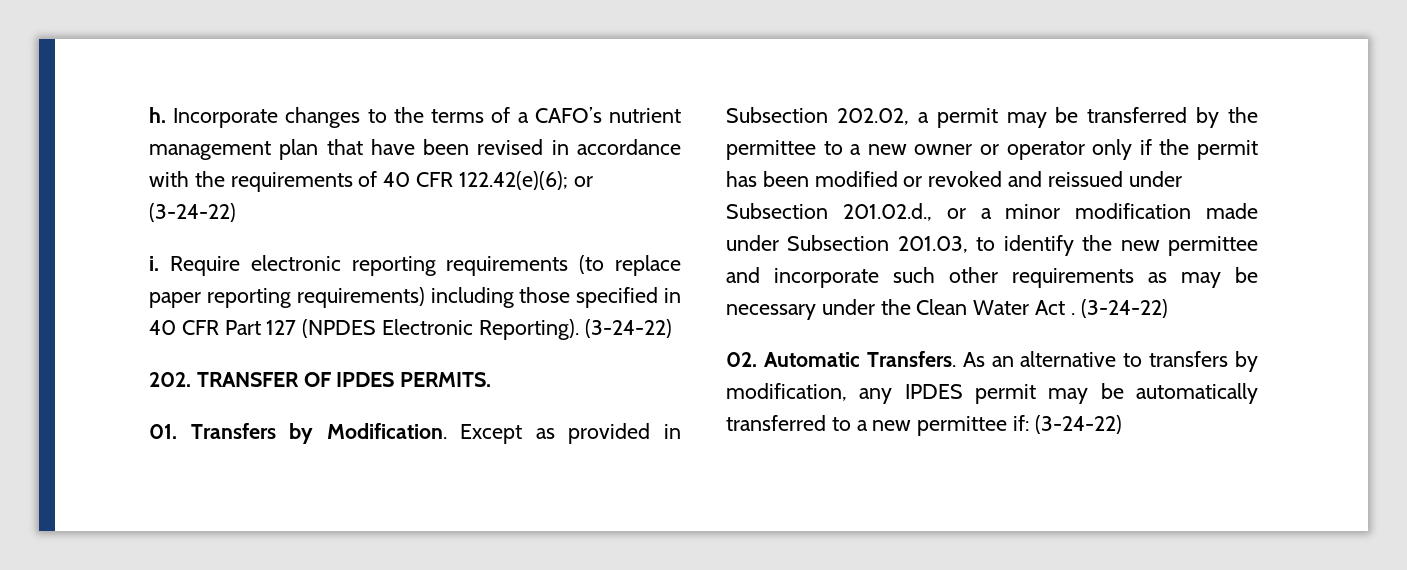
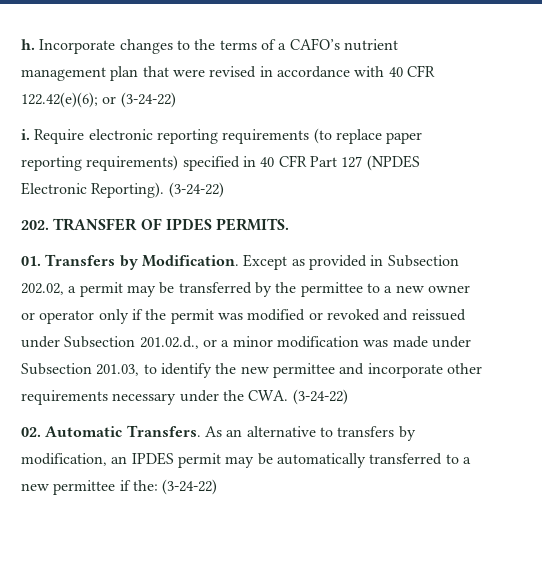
[370,139,470,155] have been -> [172,69,205,77] were
[194,171,378,192] the requirements of -> (385, 71) none
[430,287,571,308] including those -> (179, 163) none
[726,171,809,187] has been -> [217,313,243,320] was
(1192, 211) none -> [363,340,389,347] was
[893,267,935,283] such -> (443, 370) none
[1148,267,1258,288] [726,299,1075,320] as may be necessary under the Clean Water Act . -> [112,390,289,405] necessary under the CWA.
[859,388,893,404] any -> [111,456,128,464] an
[1013,415,1030,431] if: -> [119,480,158,491] if the:

